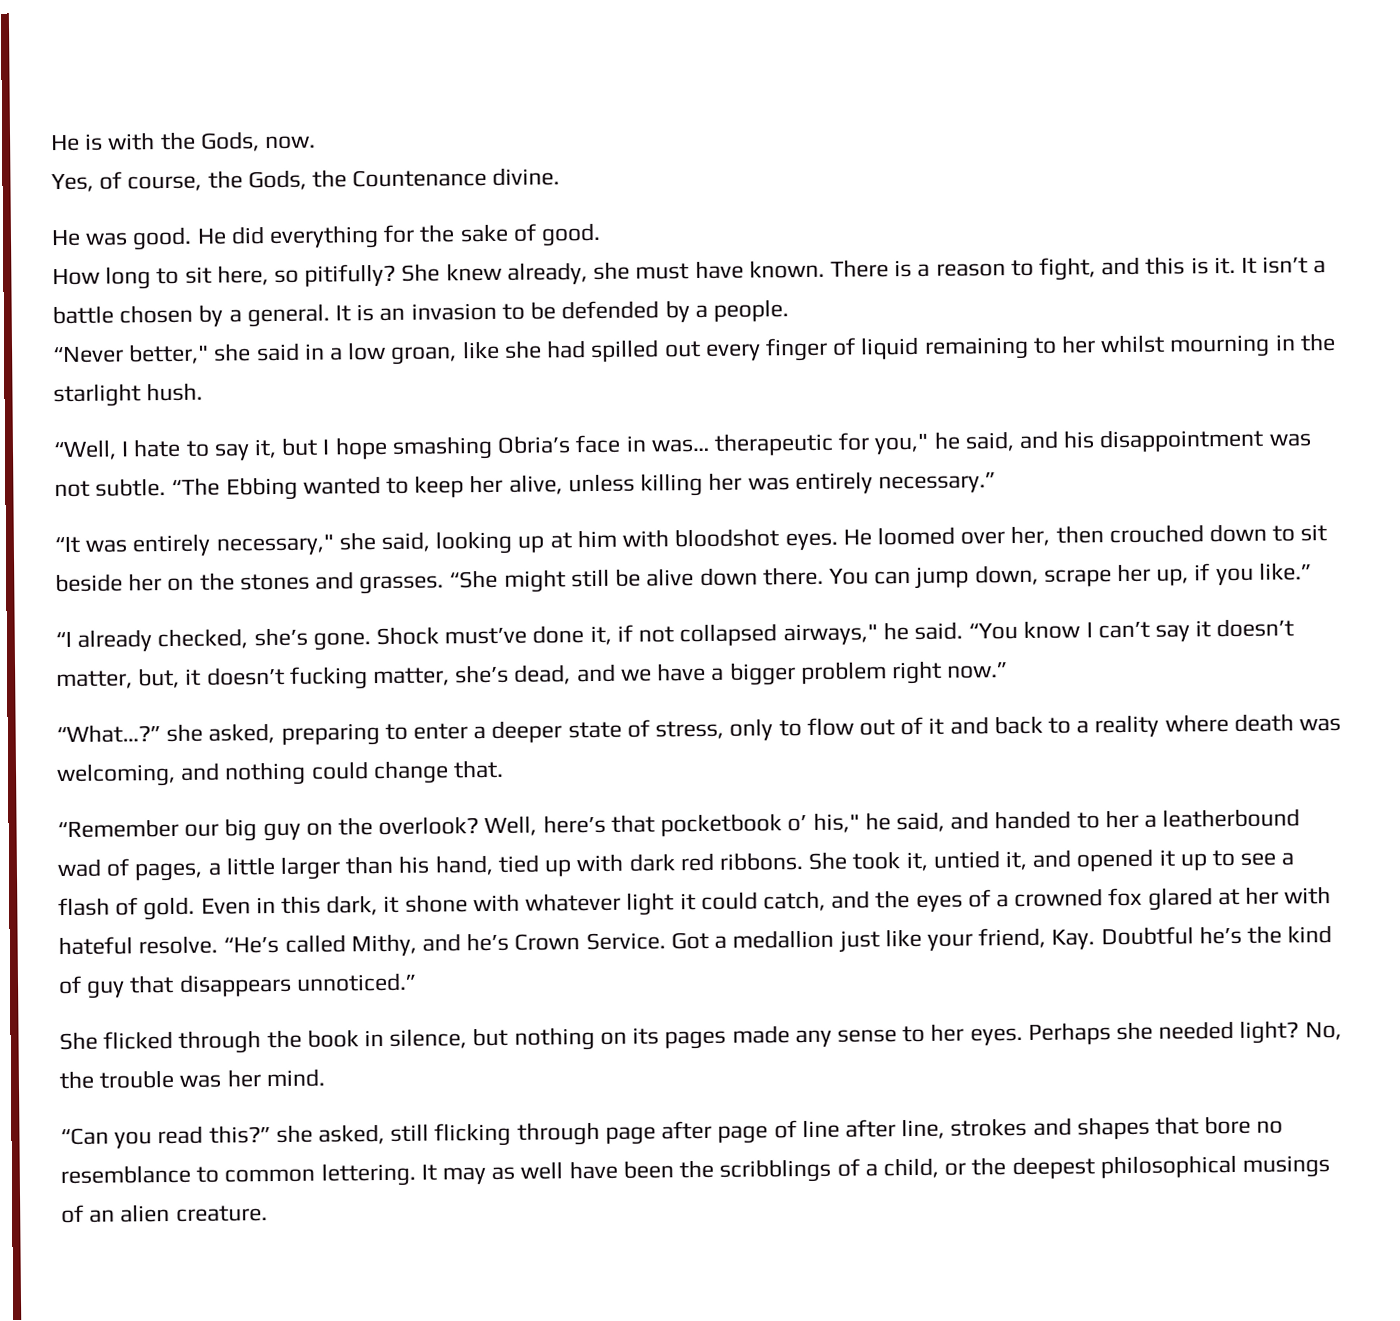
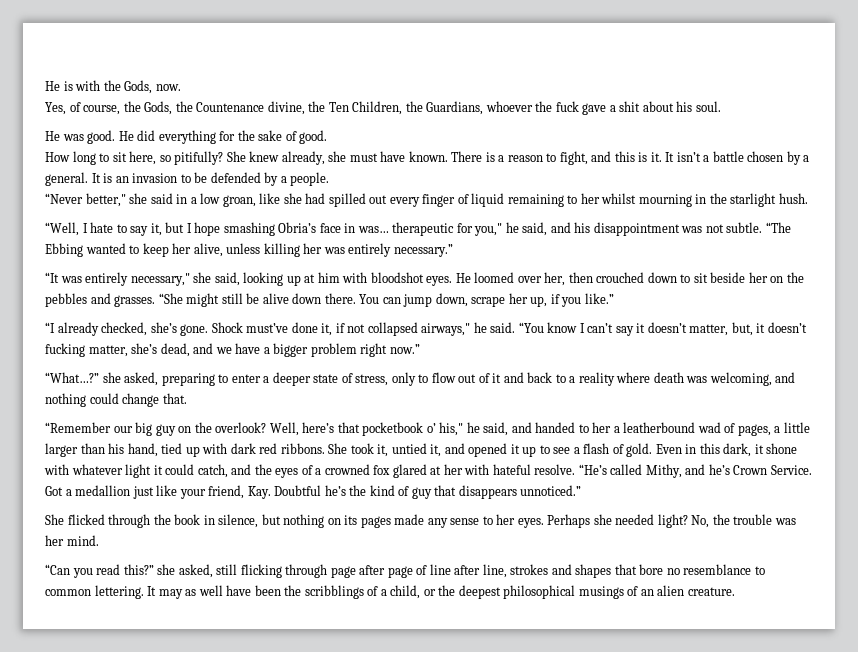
[492,167,561,186] divine. -> [267,101,721,115] divine, the Ten Children, the Guardians, whoever the fuck gave a shit about his soul.
[239,573,310,591] stones -> [45,293,87,307] pebbles

